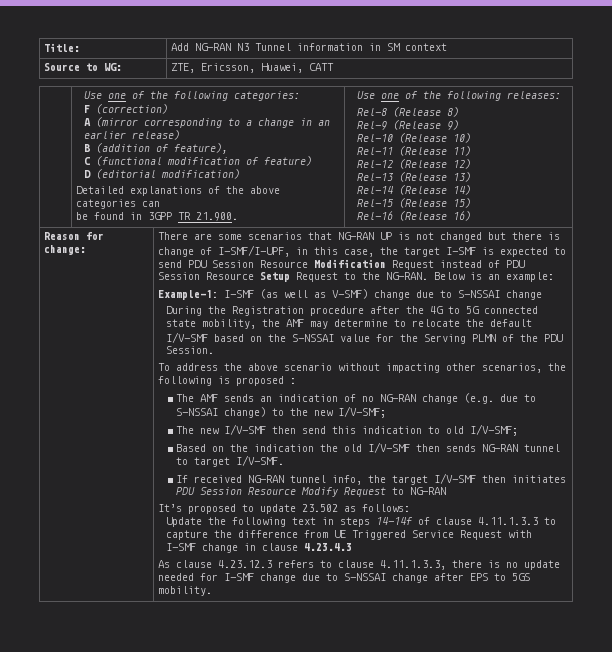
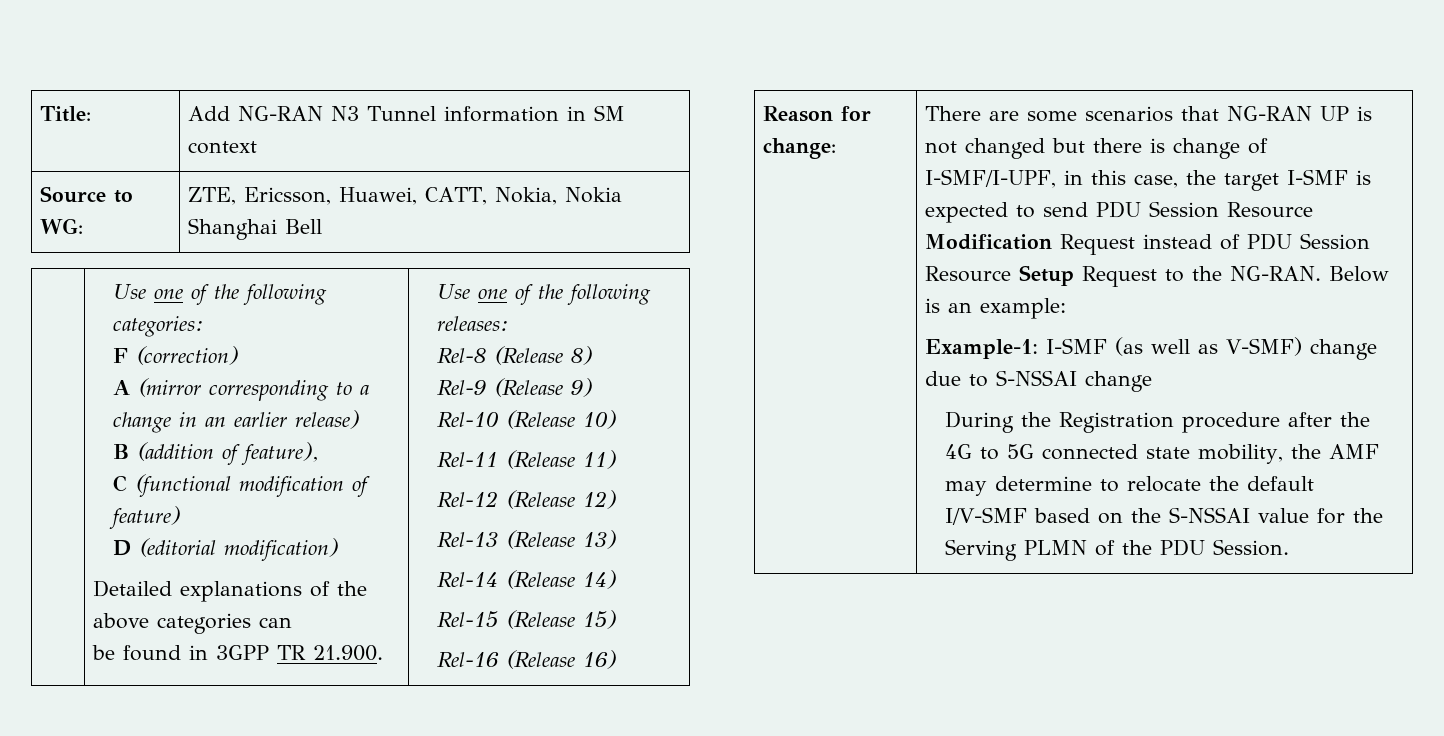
[309,63,335,71] CATT -> [425,187,623,205] [188,218,323,240] CATT, Nokia, Nokia Shanghai Bell
[158,363,567,373] [158,376,297,386] [176,393,537,404] [176,406,387,418] [176,424,519,436] [176,442,561,453] [176,455,285,467] [176,473,567,485] [176,487,447,497] [158,504,411,514] [166,517,557,527] [166,530,533,540] [166,543,353,553] [158,560,561,570] [158,573,531,583] [158,586,213,596] // To address the above scenario without impacting other scenarios, the following is proposed : // The AMF sends an indication of no NG-RAN change (e.g. due to S-NSSAI change) to the new I/V-SMF; // The new I/V-SMF then send this indication to old I/V-SMF; // Based on the indication the old I/V-SMF then sends NG-RAN tunnel to target I/V-SMF. // If received NG-RAN tunnel info, the target I/V-SMF then initiates PDU Session Resource Modify Request to NG-RAN // It’s proposed to update 23.502 as follows: // Update the following text in steps 14-14f of clause 4.11.1.3.3 to capture the difference from UE Triggered Service Request with I-SMF change in clause 4.23.4.3 // As clause 4.23.12.3 refers to clause 4.11.1.3.3, there is no update needed for I-SMF change due to S-NSSAI change after EPS to 5GS mobility. -> (1290, 547) none

